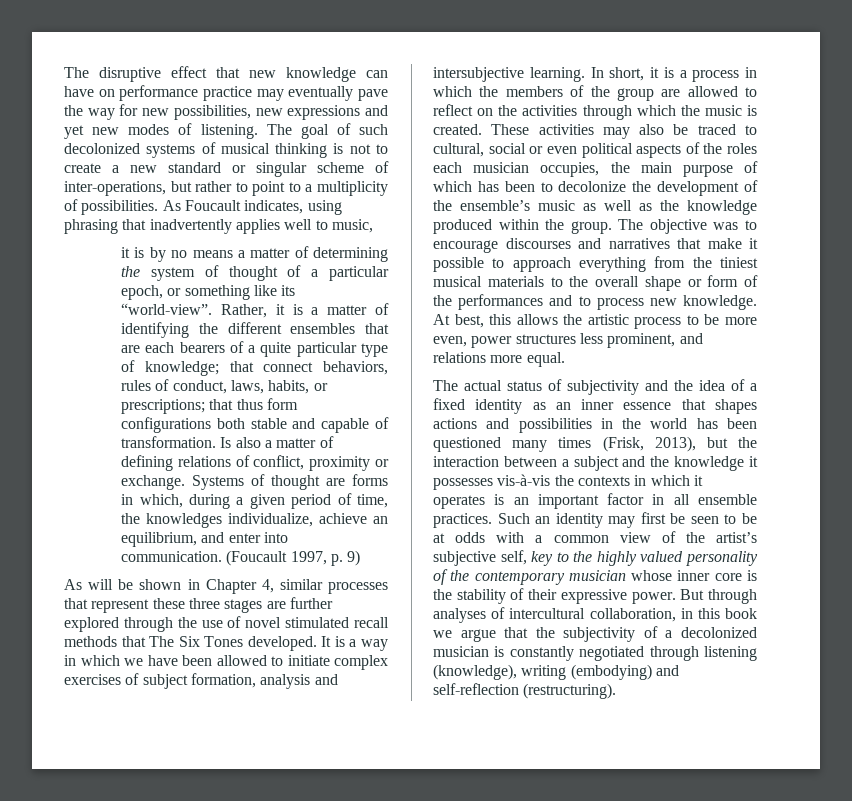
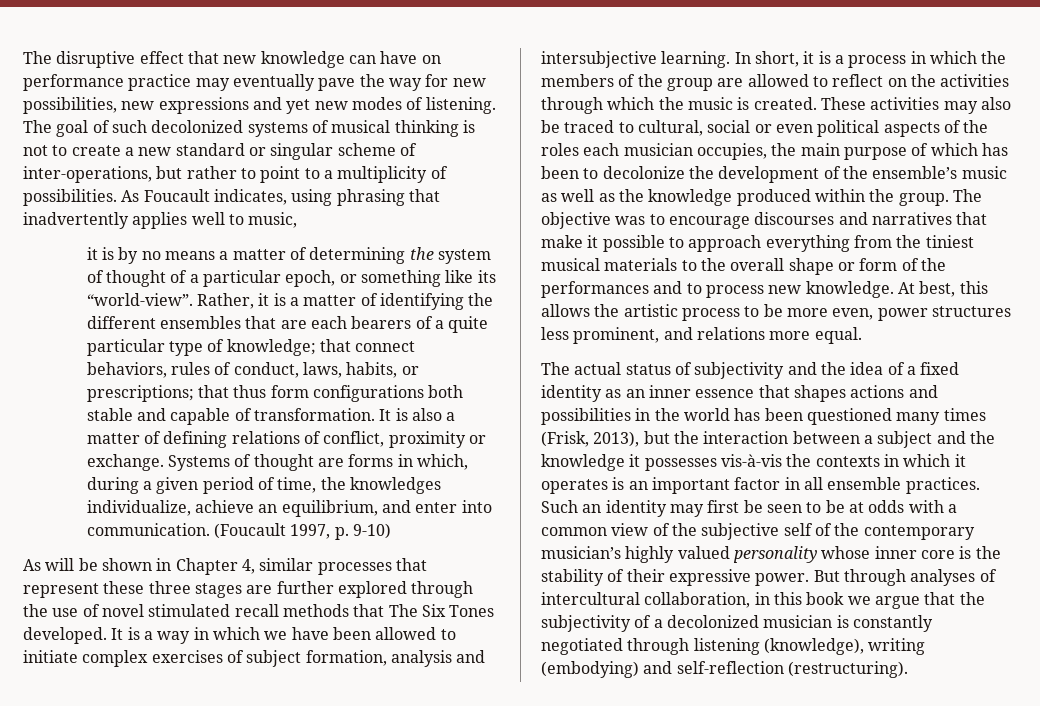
[220,437,232,448] Is -> [379,408,408,421] It is
[347,550,361,566] 9) -> [353,523,392,539] 9-10)
[716,532,757,543] [433,550,758,566] [433,569,626,585] artist’s subjective self, key to the highly valued personality of the contemporary musician -> [701,523,975,540] [541,546,817,563] subjective self of the contemporary musician’s highly valued personality

